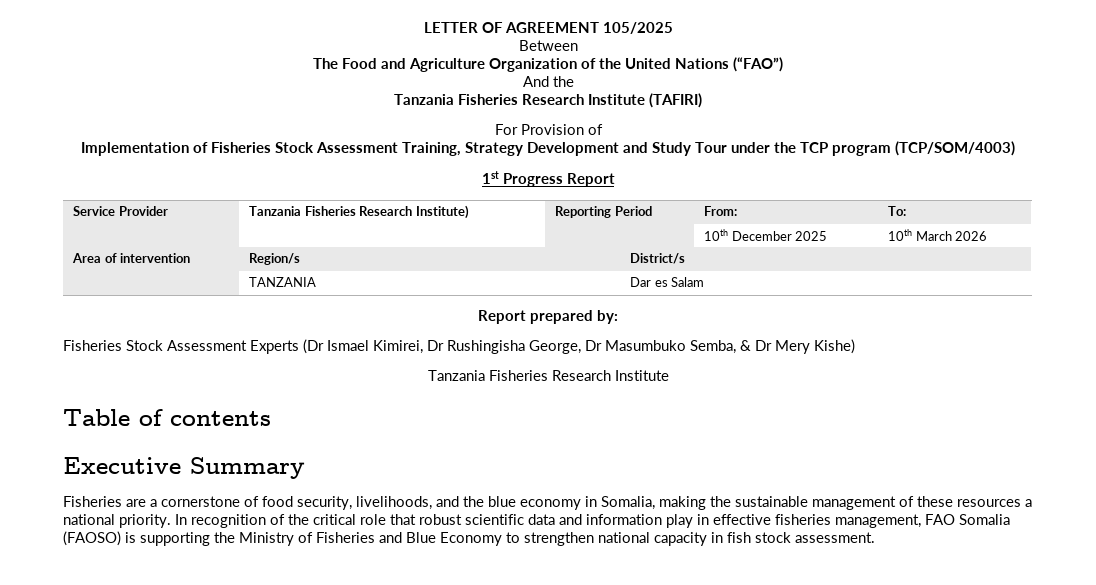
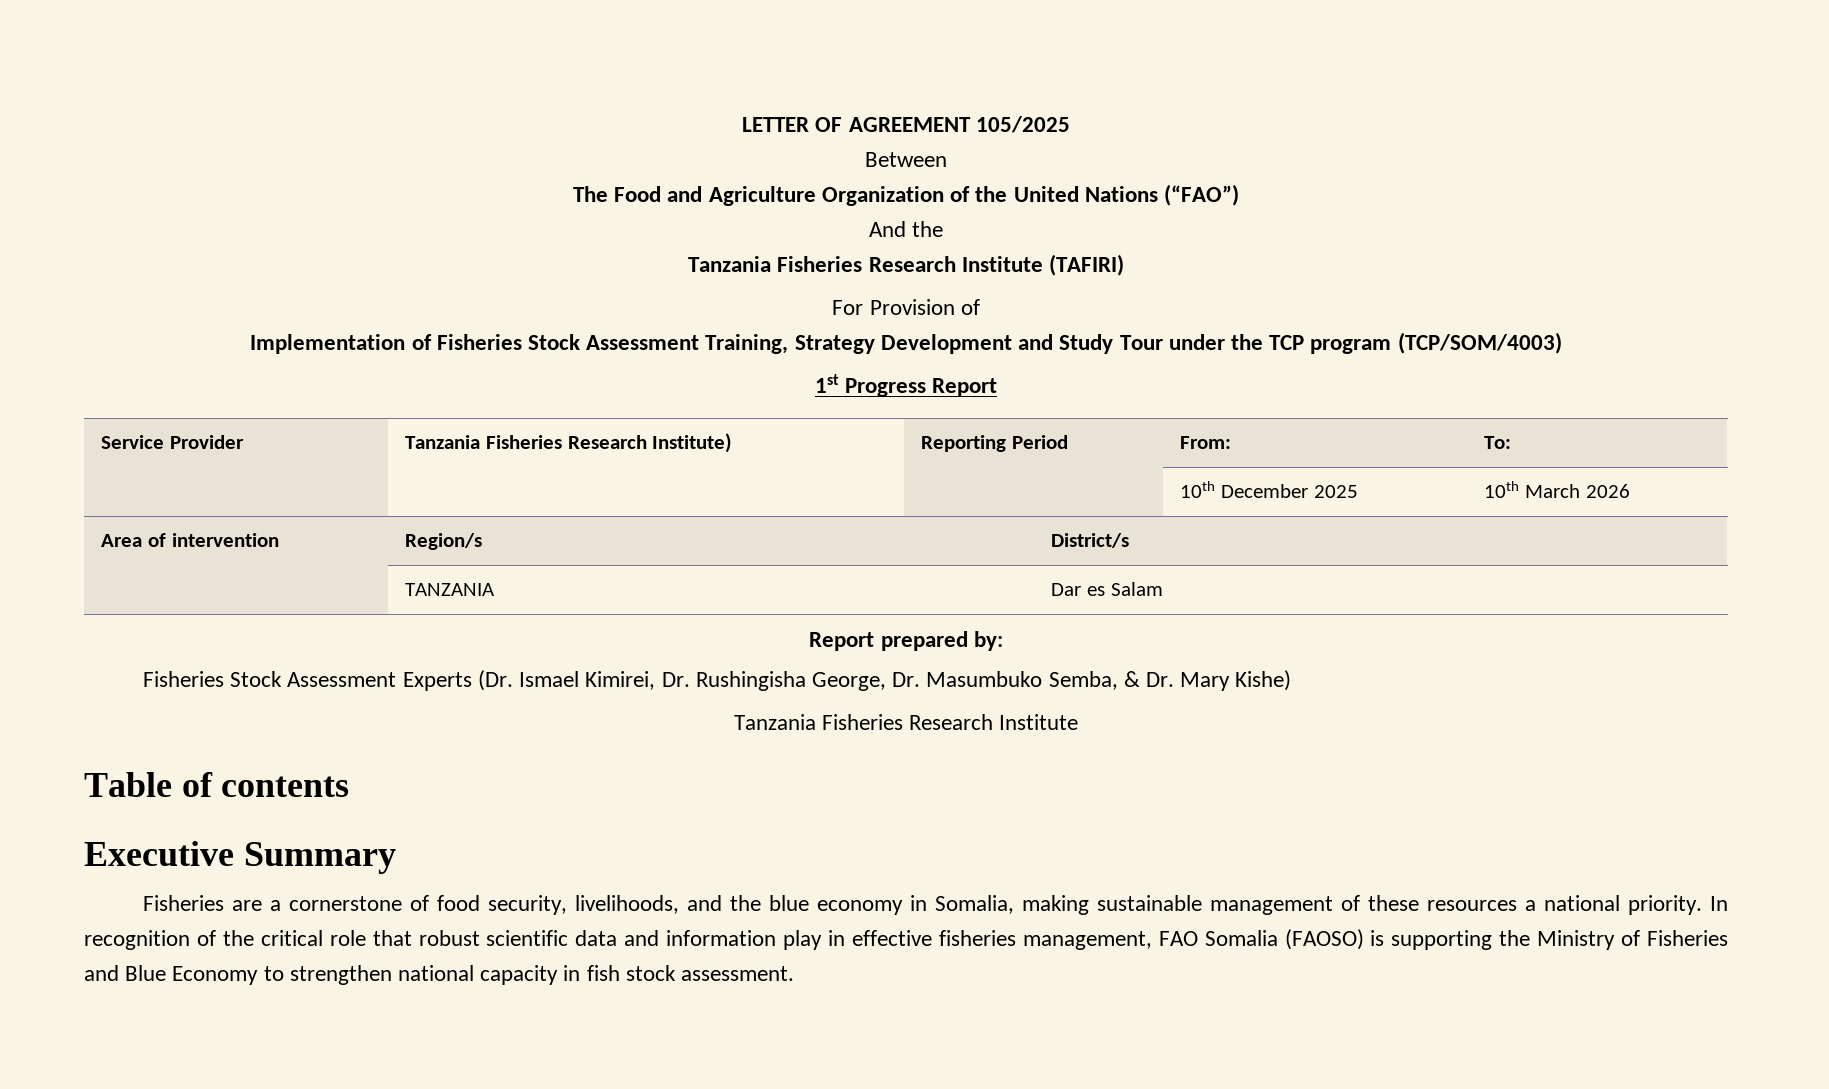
[303,339,324,354] (Dr -> [477,670,513,691] (Dr.
[427,340,444,351] Dr -> [661,672,690,687] Dr.
[585,340,602,351] Dr -> [892,672,921,687] Dr.
[755,340,810,354] Dr Mery -> [1146,672,1231,691] Dr. Mary
[710,496,731,507] the -> (1090, 905) none

